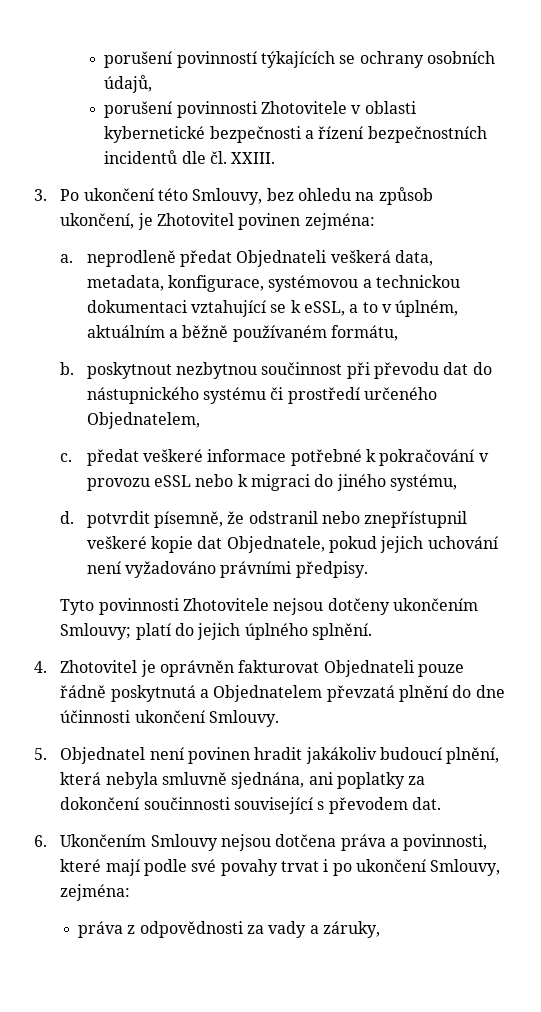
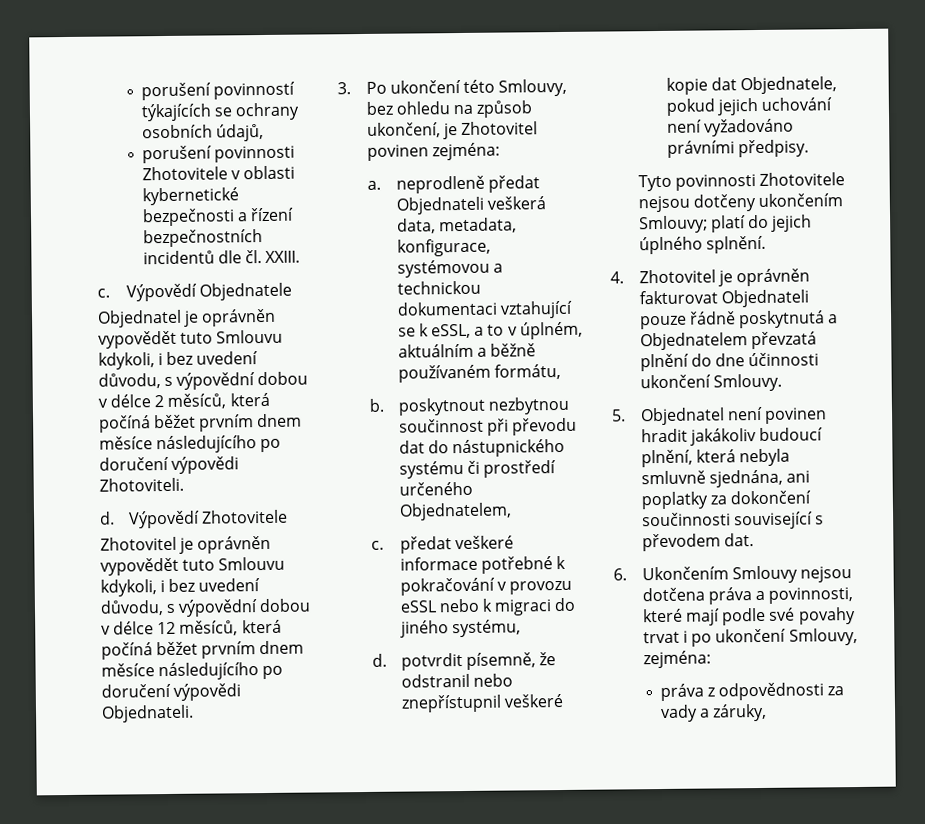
(276, 158) none -> [96,282,292,302] [96,308,277,328] [97,329,284,349] [97,351,259,370] [97,371,309,390] [97,392,270,409] [98,413,303,433] [98,435,282,454] [98,456,240,474] [98,477,184,492] [98,509,288,529] [99,535,272,554] [99,556,286,576] [99,578,261,597] [99,598,312,617] [100,619,282,636] [100,640,305,660] [100,662,284,681] [100,683,242,701] [100,704,194,723] // c. Výpovědí Objednatele // Objednatel je oprávněn vypovědět tuto Smlouvu kdykoli, i bez uvedení důvodu, s výpovědní dobou v délce 2 měsíců, která počíná běžet prvním dnem měsíce následujícího po doručení výpovědi Zhotoviteli. // d. Výpovědí Zhotovitele // Zhotovitel je oprávněn vypovědět tuto Smlouvu kdykoli, i bez uvedení důvodu, s výpovědní dobou v délce 12 měsíců, která počíná běžet prvním dnem měsíce následujícího po doručení výpovědi Objednateli.

